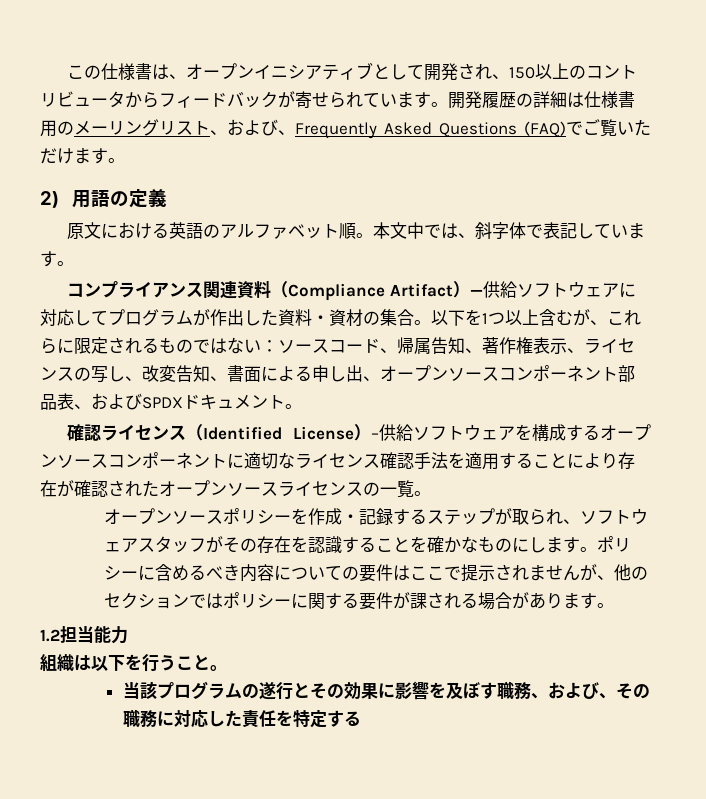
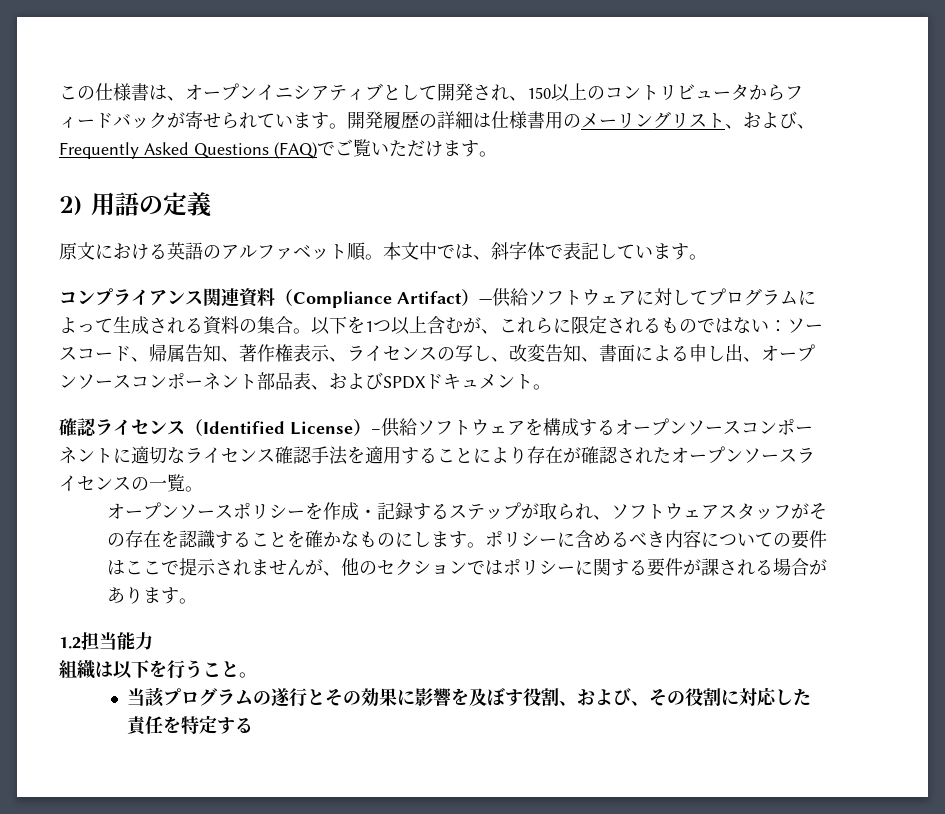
[57,309,74,326] 応 -> (672, 297) none
[193,309,363,326] が作出した資料・資材 -> [798,290,816,305] [59,316,239,335] によって生成される資料
[496,682,531,700] 職務 -> [523,688,560,706] 役割
[122,710,157,728] 職務 -> [685,688,722,706] 役割

